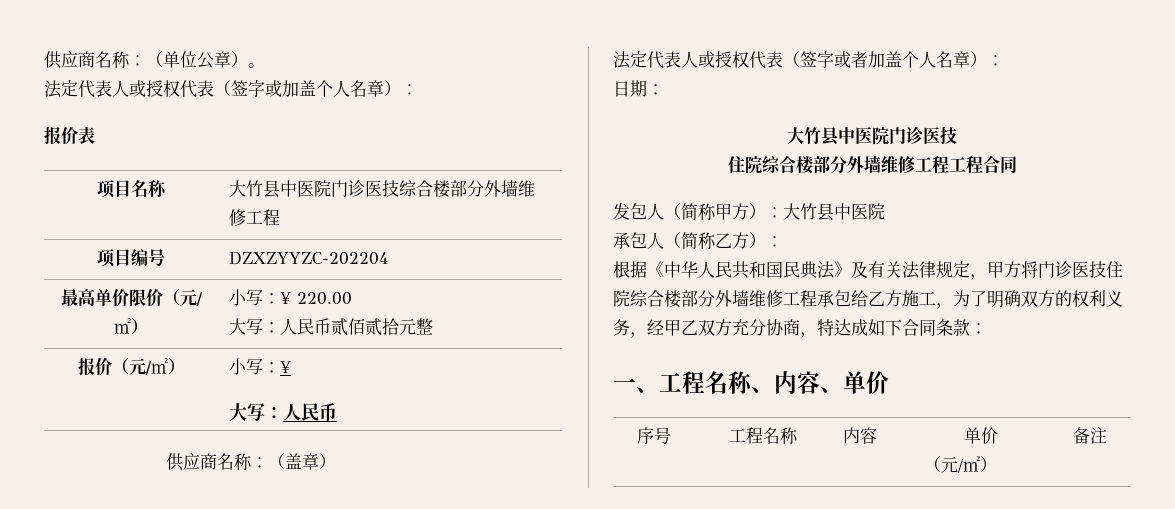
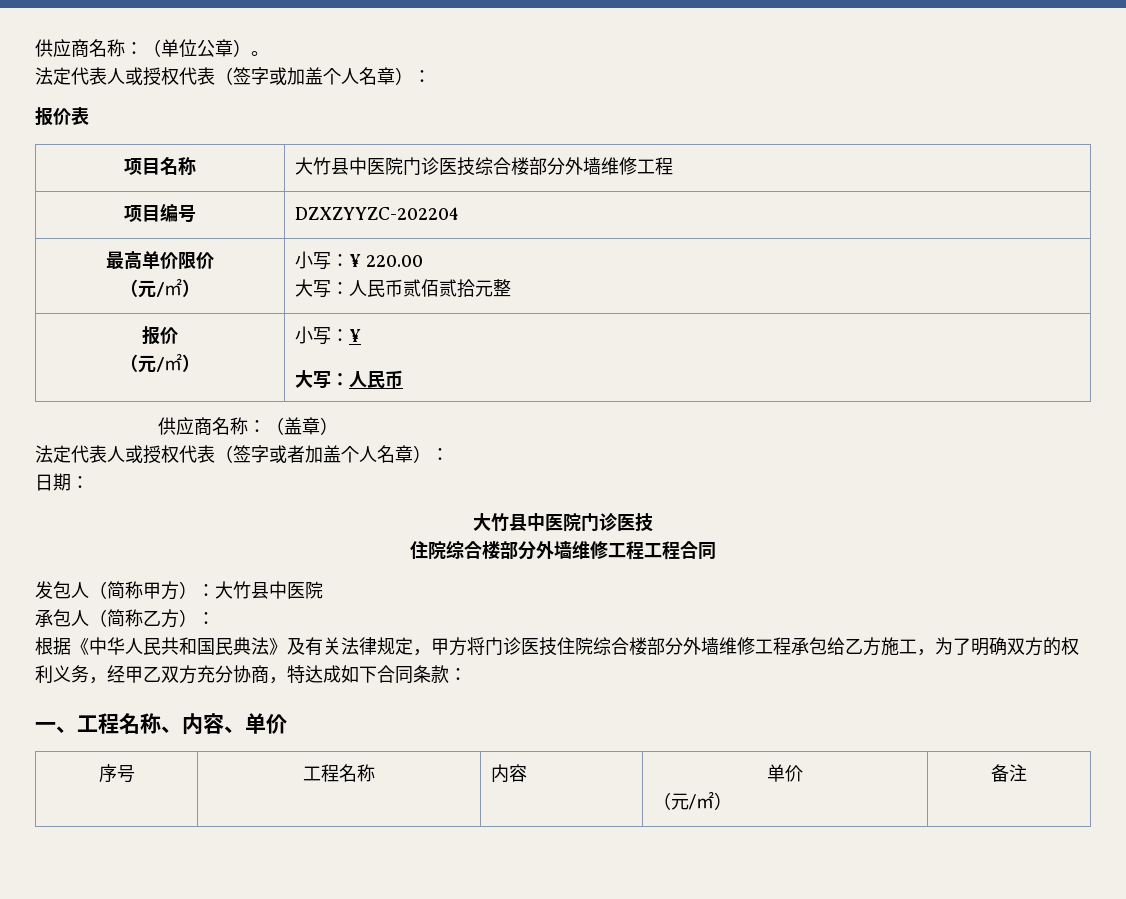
(163, 297) none -> (214, 260) //
(112, 366) none -> (178, 335) //

